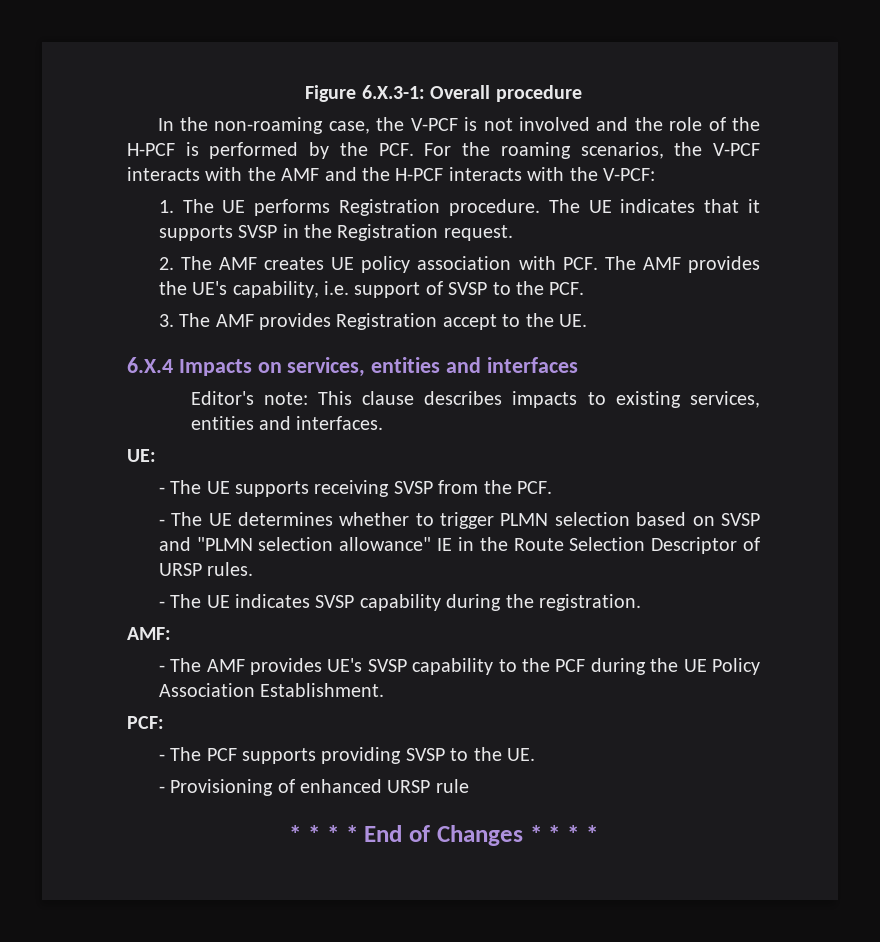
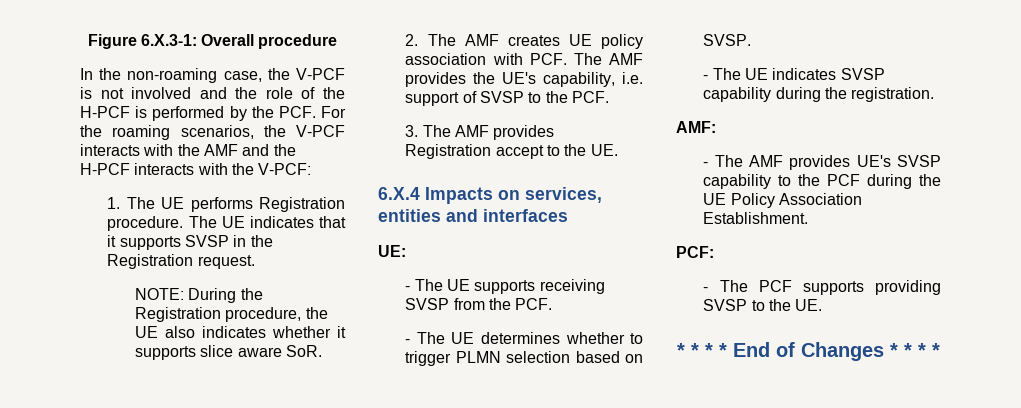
(513, 233) none -> [134,288,263,303] [134,307,328,322] [134,326,346,338] [134,345,322,360] // NOTE: During the Registration procedure, the UE also indicates whether it supports slice aware SoR.
[190,391,760,408] [190,416,384,430] // Editor's note: This clause describes impacts to existing services, entities and interfaces. -> (568, 215) none
[721,513,761,526] [158,537,760,554] [158,562,254,576] SVSP and "PLMN selection allowance" IE in the Route Selection Descriptor of URSP rules. -> [703,34,752,46] SVSP.
[158,779,469,796] // - Provisioning of enhanced URSP rule -> (823, 305) none

